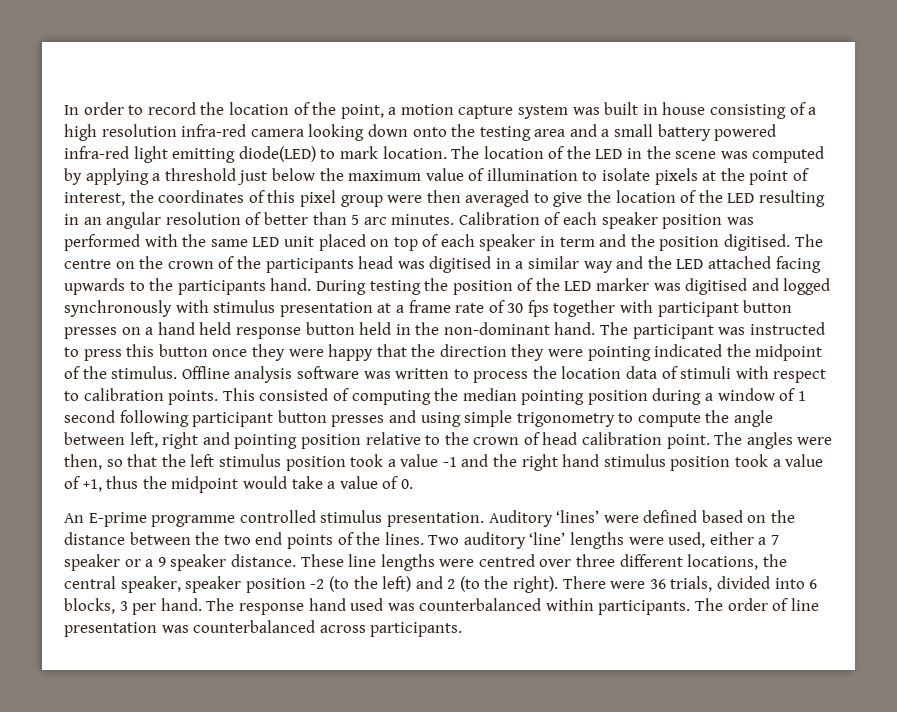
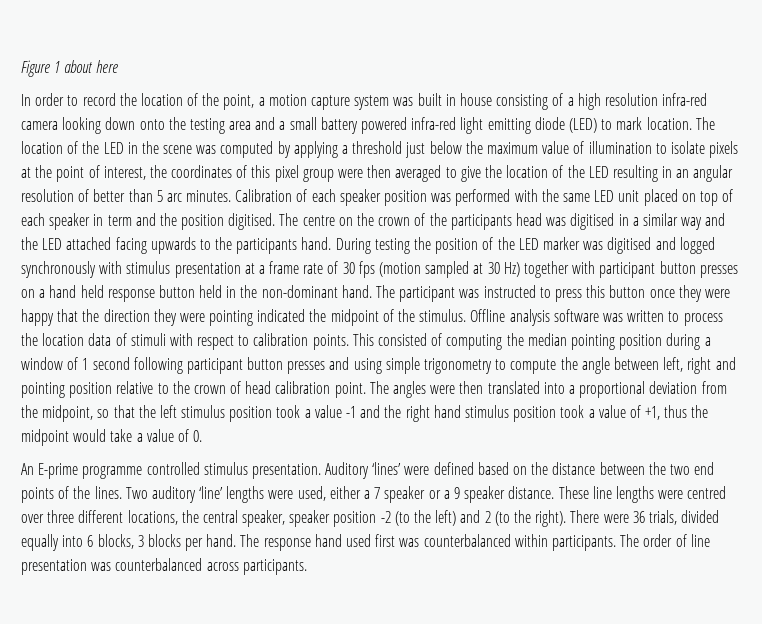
(64, 110) none -> [21,60,118,77] Figure 1 about here //
[238,146,316,162] diode(LED) -> [534,117,597,133] diode (LED)
(549, 308) none -> [379,261,520,278] (motion sampled at 30 Hz)
[64,454,102,470] then, -> [459,381,727,398] [21,405,94,422] then translated into a proportional deviation from the midpoint,
(771, 582) none -> [21,534,59,551] equally
(128, 606) none -> [147,534,181,547] blocks
(384, 604) none -> [375,534,396,547] first

